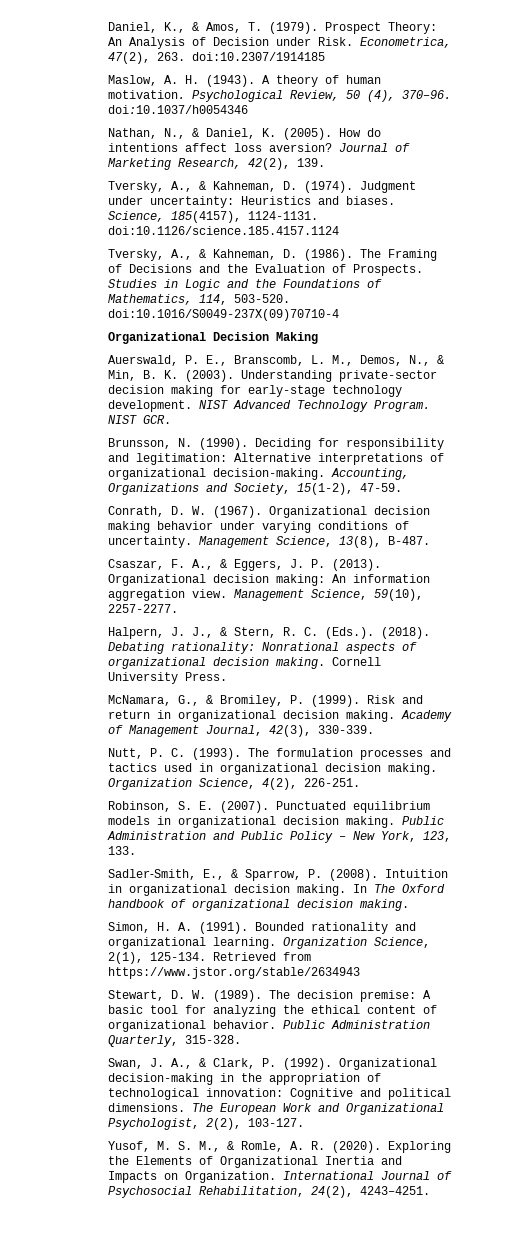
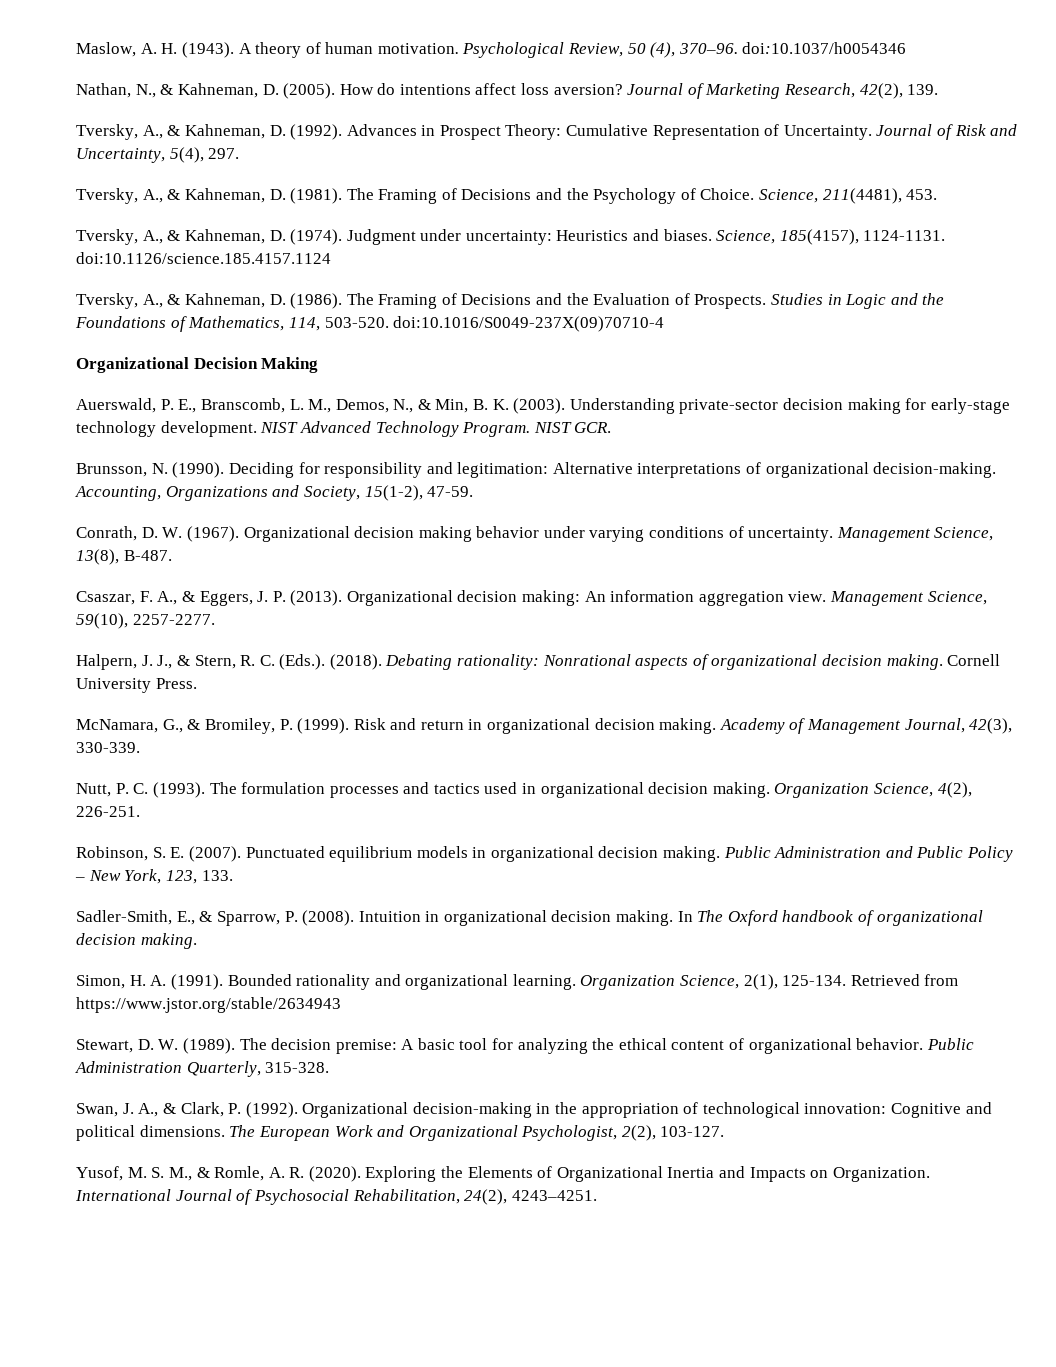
[107,22,437,34] [107,37,451,49] [107,52,325,64] Daniel, K., & Amos, T. (1979). Prospect Theory: An Analysis of Decision under Risk. Econometrica, 47(2), 263. doi:10.2307/1914185 // -> (76, 49) none
[205,128,276,139] Daniel, K. -> [177,83,279,98] Kahneman, D.
(325, 162) none -> [76,124,1018,140] [76,147,240,163] [76,188,938,204] // Tversky, A., & Kahneman, D. (1992). Advances in Prospect Theory: Cumulative Representation of Uncertainty. Journal of Risk and Uncertainty, 5(4), 297. // Tversky, A., & Kahneman, D. (1981). The Framing of Decisions and the Psychology of Choice. Science, 211(4481), 453.

